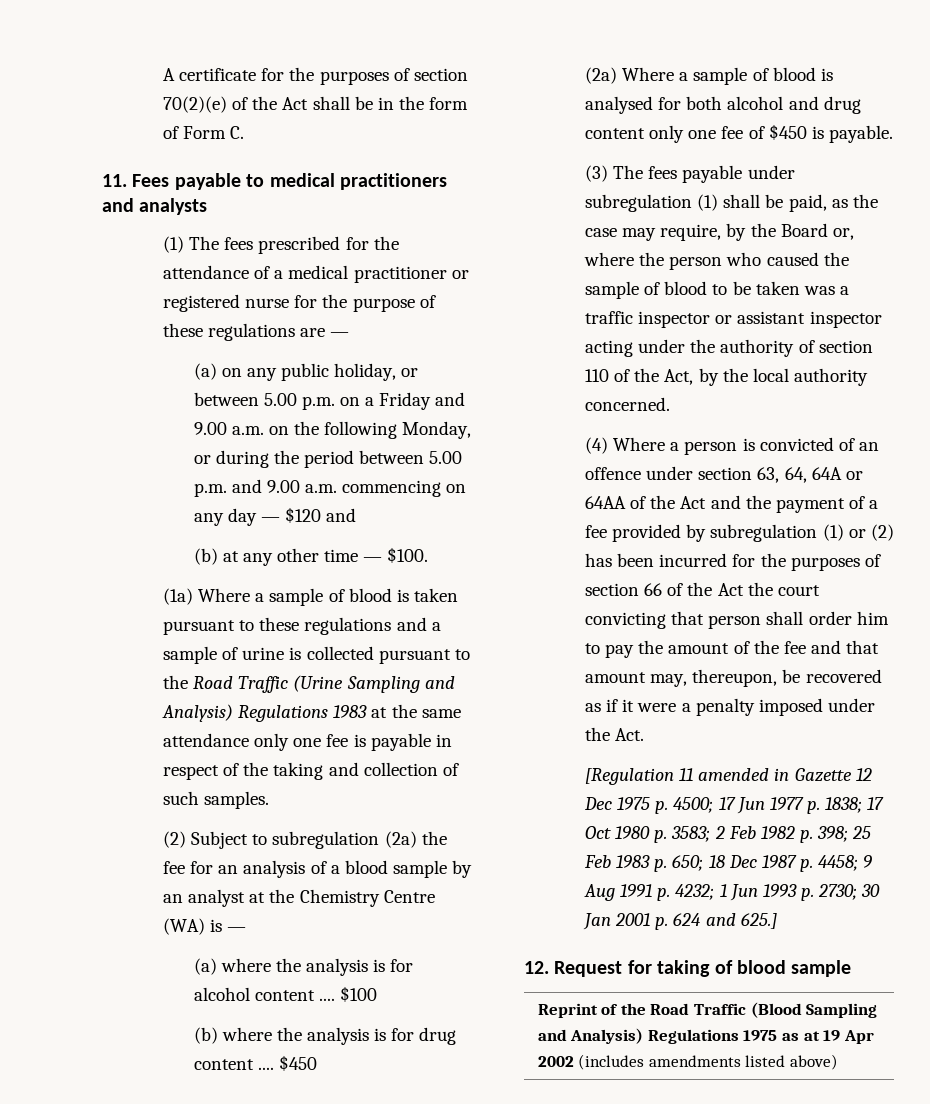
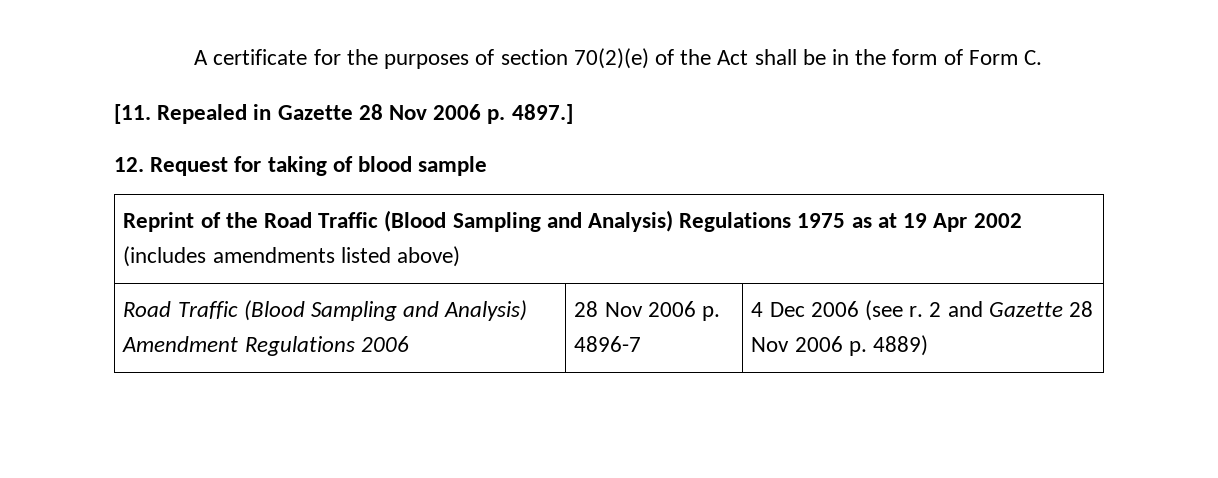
[102,173,447,190] [102,198,208,215] [163,236,399,254] [163,265,469,283] [163,294,436,312] [163,323,350,341] [193,363,419,381] [193,392,466,410] [193,421,472,439] [193,450,463,468] [193,479,467,497] [193,507,357,526] [193,547,429,566] [163,588,458,606] [163,617,441,635] [163,646,470,664] [163,675,455,693] [162,704,461,722] [163,733,452,751] [163,762,459,780] [163,791,270,809] [163,831,447,849] [163,860,473,878] [163,889,435,907] [163,918,247,935] [193,958,414,976] [193,986,377,1002] [193,1027,457,1045] [193,1055,317,1071] [585,67,833,85] [585,96,861,114] [585,124,893,143] [585,165,795,183] [585,194,878,212] [585,223,854,241] [584,252,849,270] [585,281,849,299] [585,311,882,328] [585,339,873,357] [585,368,868,386] [585,397,671,411] [585,437,879,455] [585,466,863,483] [585,495,879,513] [585,524,894,542] [585,553,881,571] [585,582,820,596] [585,611,889,629] [585,640,880,658] [585,669,882,687] [585,698,875,716] [585,727,645,741] [585,768,872,785] [584,797,885,814] [585,826,872,843] [584,855,873,872] [584,884,881,901] [583,913,777,930] 11. Fees payable to medical practitioners and analysts // (1) The fees prescribed for the attendance of a medical practitioner or registered nurse for the purpose of these regulations are — // (a) on any public holiday, or between 5.00 p.m. on a Friday and 9.00 a.m. on the following Monday, or during the period between 5.00 p.m. and 9.00 a.m. commencing on any day — $120 and // (b) at any other time — $100. // (1a) Where a sample of blood is taken pursuant to these regulations and a sample of urine is collected pursuant to the Road Traffic (Urine Sampling and Analysis) Regulations 1983 at the same attendance only one fee is payable in respect of the taking and collection of such samples. // (2) Subject to subregulation (2a) the fee for an analysis of a blood sample by an analyst at the Chemistry Centre (WA) is — // (a) where the analysis is for alcohol content .... $100 // (b) where the analysis is for drug content .... $450 // (2a) Where a sample of blood is analysed for both alcohol and drug content only one fee of $450 is payable. // (3) The fees payable under subregulation (1) shall be paid, as the case may require, by the Board or, where the person who caused the sample of blood to be taken was a traffic inspector or assistant inspector acting under the authority of section 110 of the Act, by the local authority concerned. // (4) Where a person is convicted of an offence under section 63, 64, 64A or 64AA of the Act and the payment of a fee provided by subregulation (1) or (2) has been incurred for the purposes of section 66 of the Act the court convicting that person shall order him to pay the amount of the fee and that amount may, thereupon, be recovered as if it were a penalty imposed under the Act. // [Regulation 11 amended in Gazette 12 Dec 1975 p. 4500; 17 Jun 1977 p. 1838; 17 Oct 1980 p. 3583; 2 Feb 1982 p. 398; 25 Feb 1983 p. 650; 18 Dec 1987 p. 4458; 9 Aug 1991 p. 4232; 1 Jun 1993 p. 2730; 30 Jan 2001 p. 624 and 625.] -> [114,104,573,124] [11. Repealed in Gazette 28 Nov 2006 p. 4897.]
(838, 1062) none -> [123,300,528,321] [122,336,409,356] [574,301,721,321] [574,336,642,352] [751,300,1094,321] [751,335,929,356] // Road Traffic (Blood Sampling and Analysis) Amendment Regulations 2006 | 28 Nov 2006 p. 4896-7 | 4 Dec 2006 (see r. 2 and Gazette 28 Nov 2006 p. 4889)

